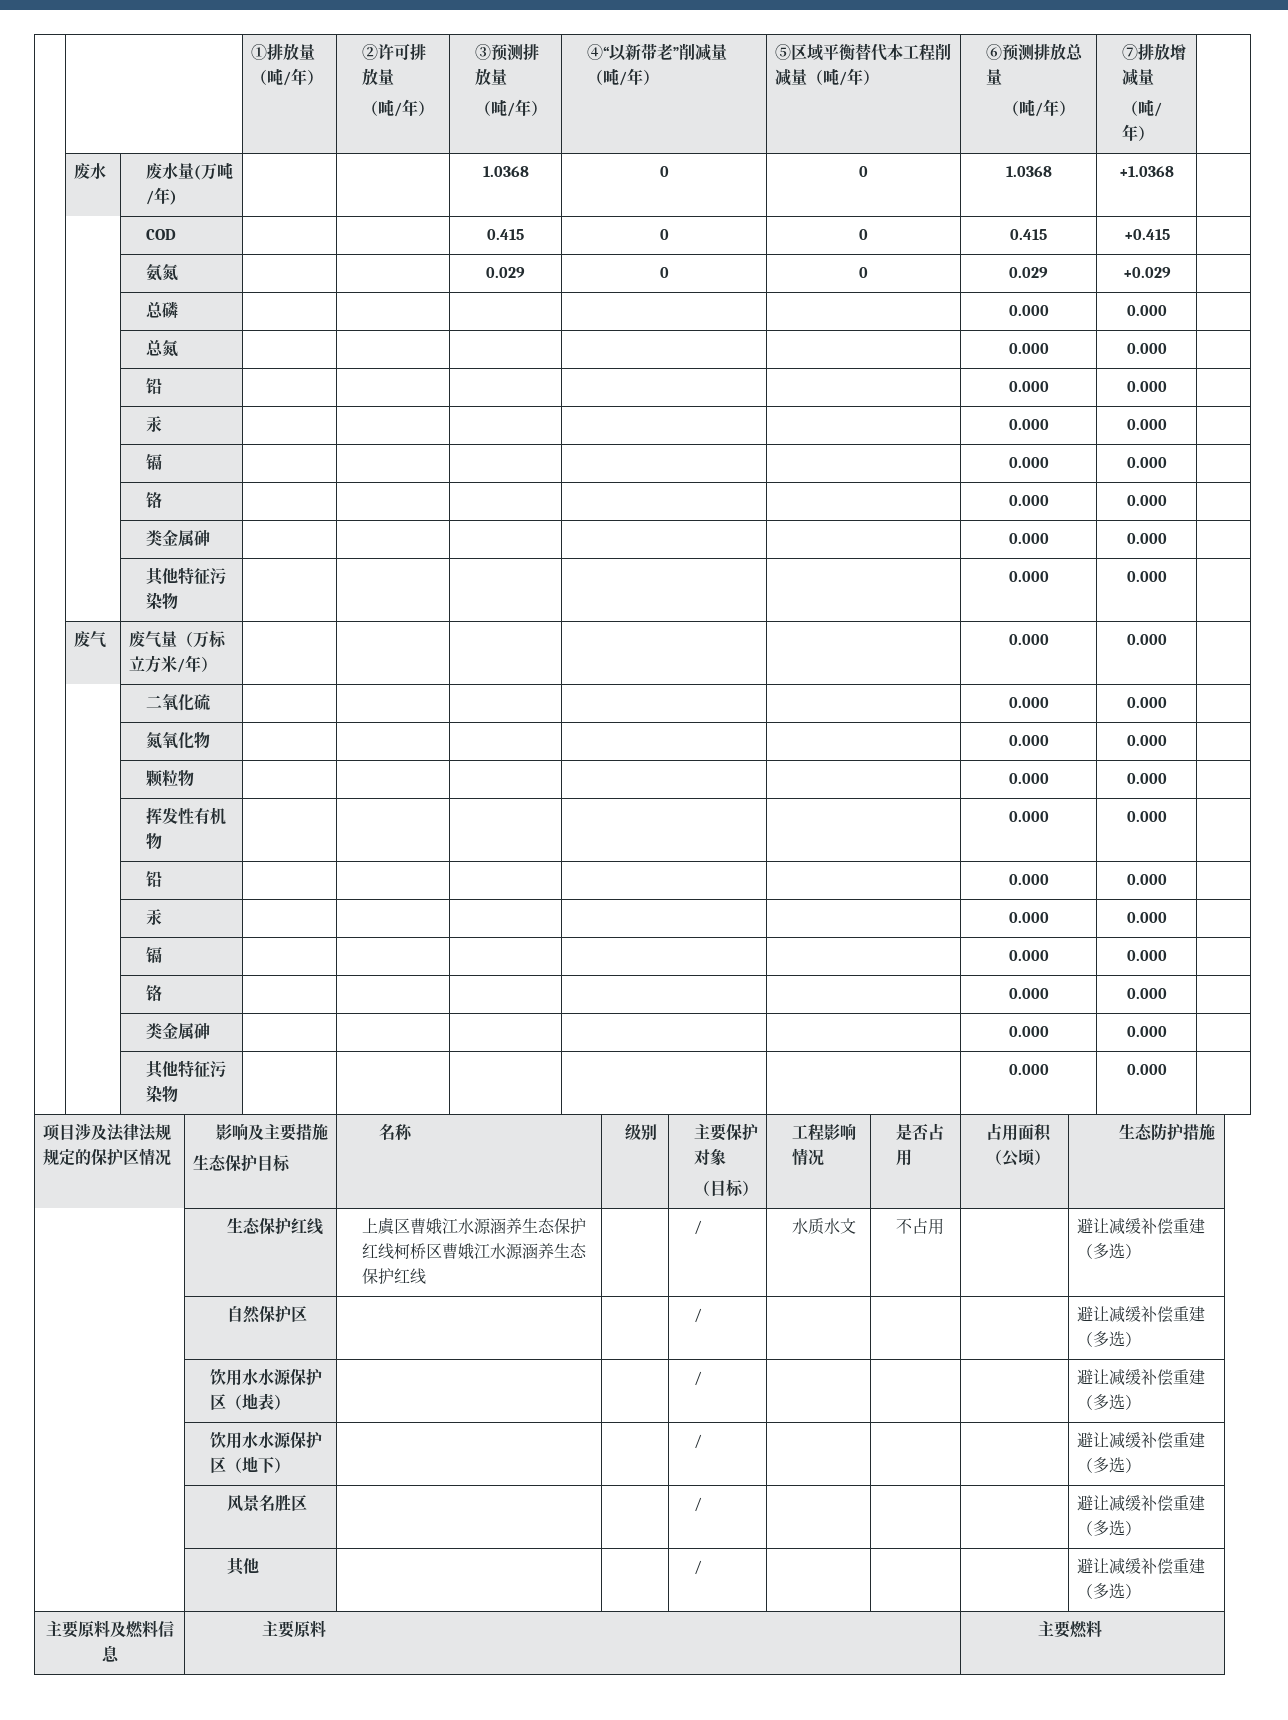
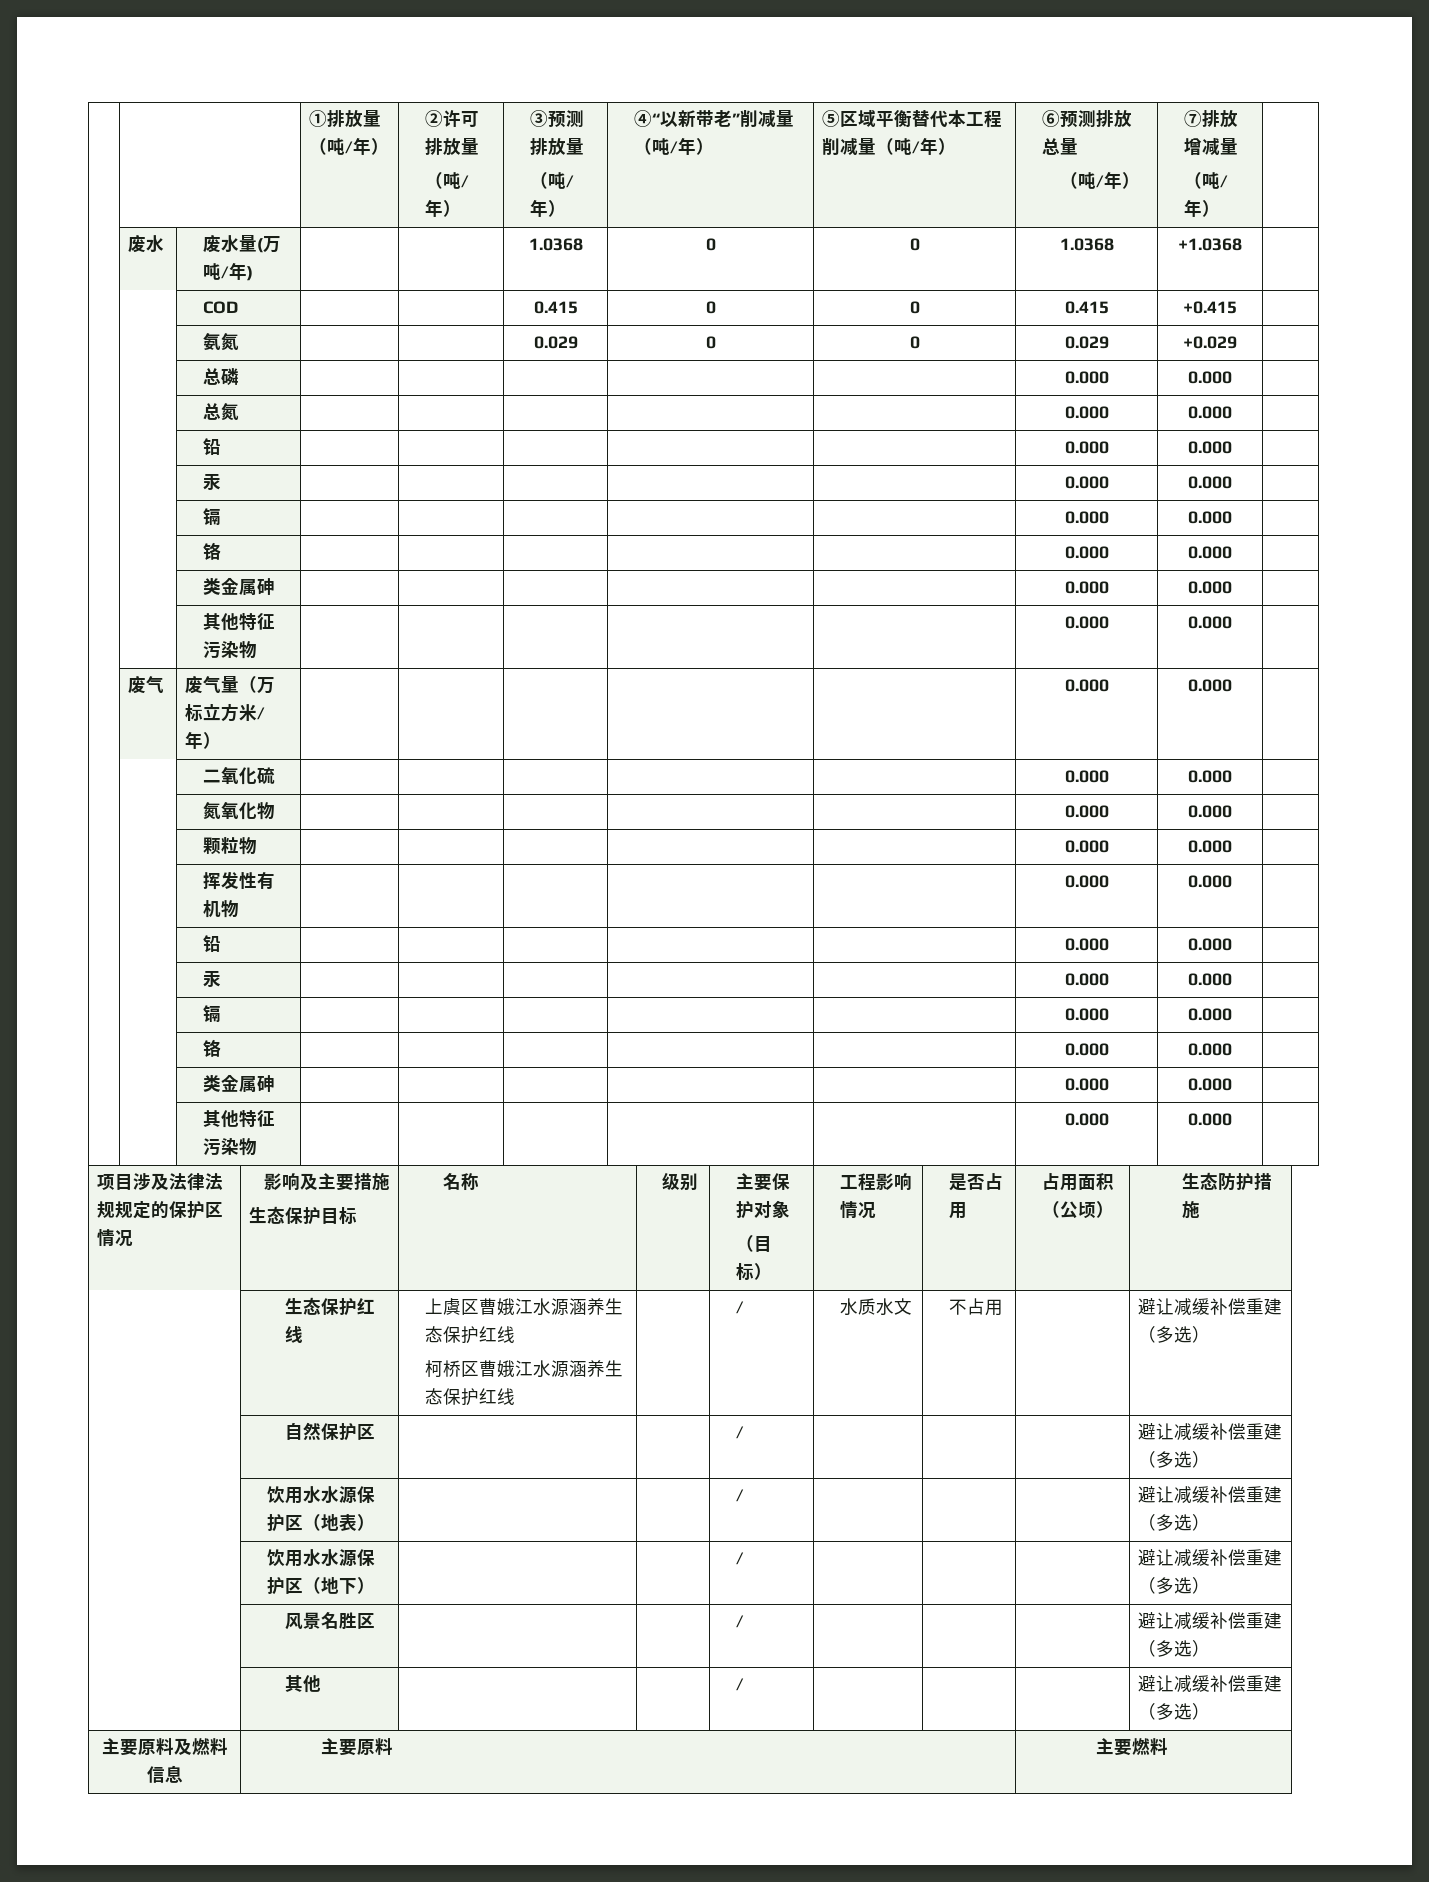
(395, 1251) none -> (515, 1334) //

